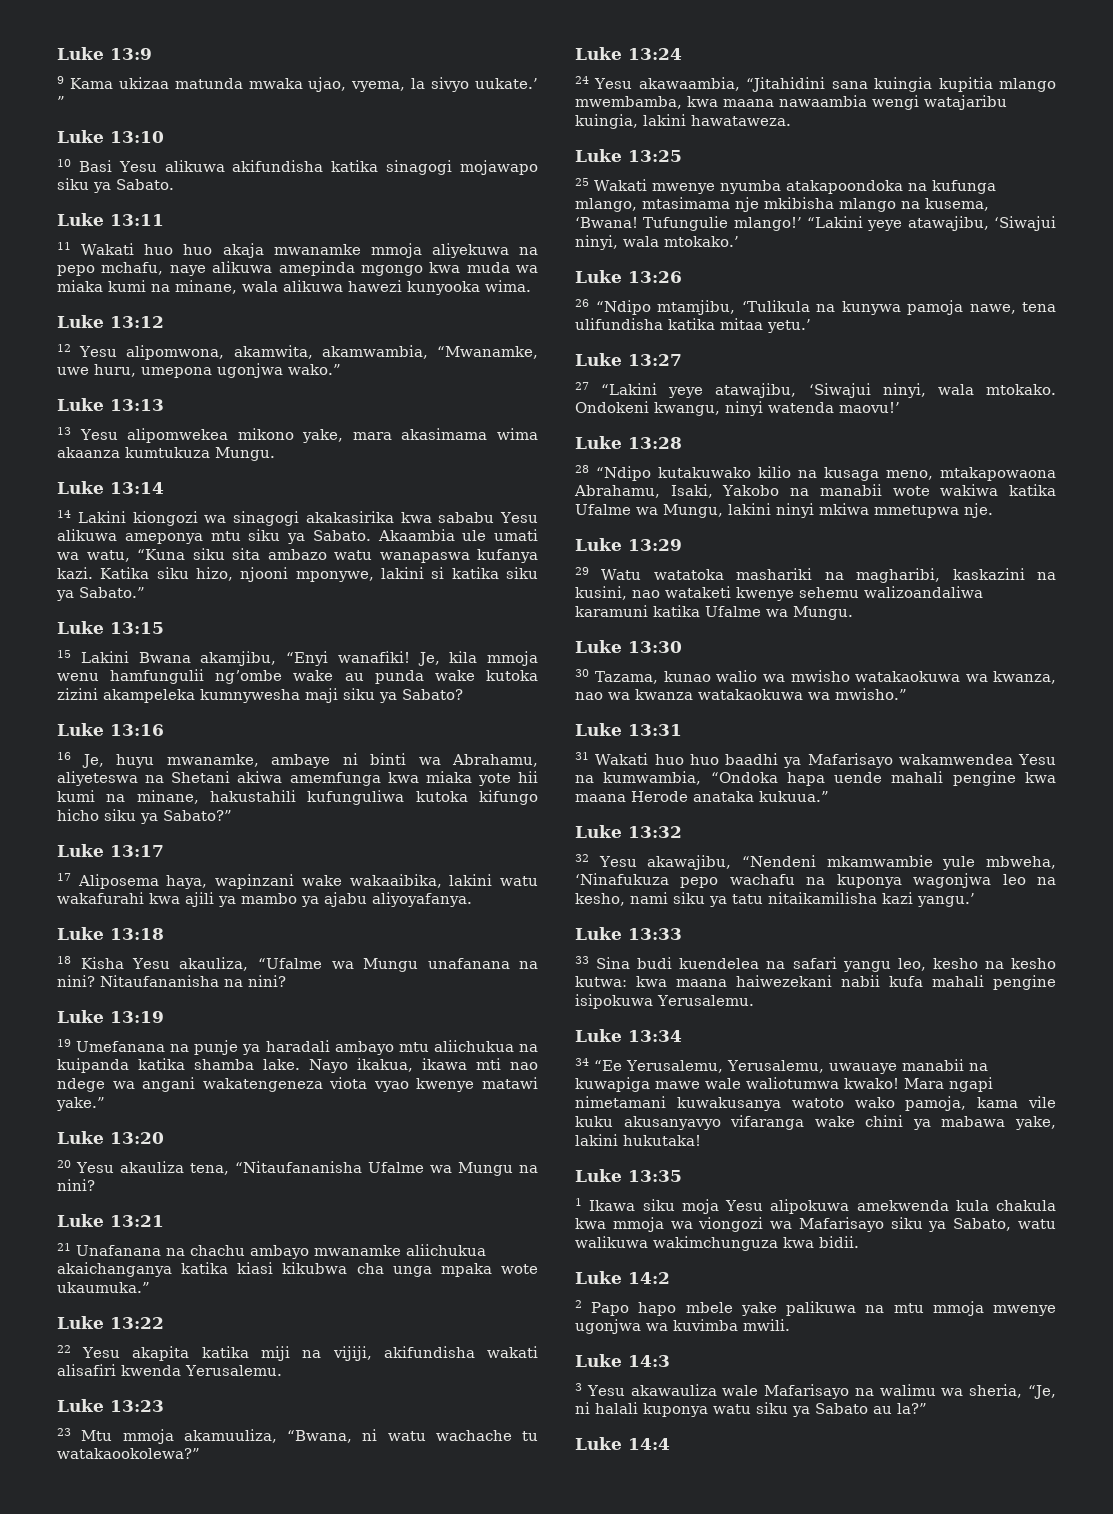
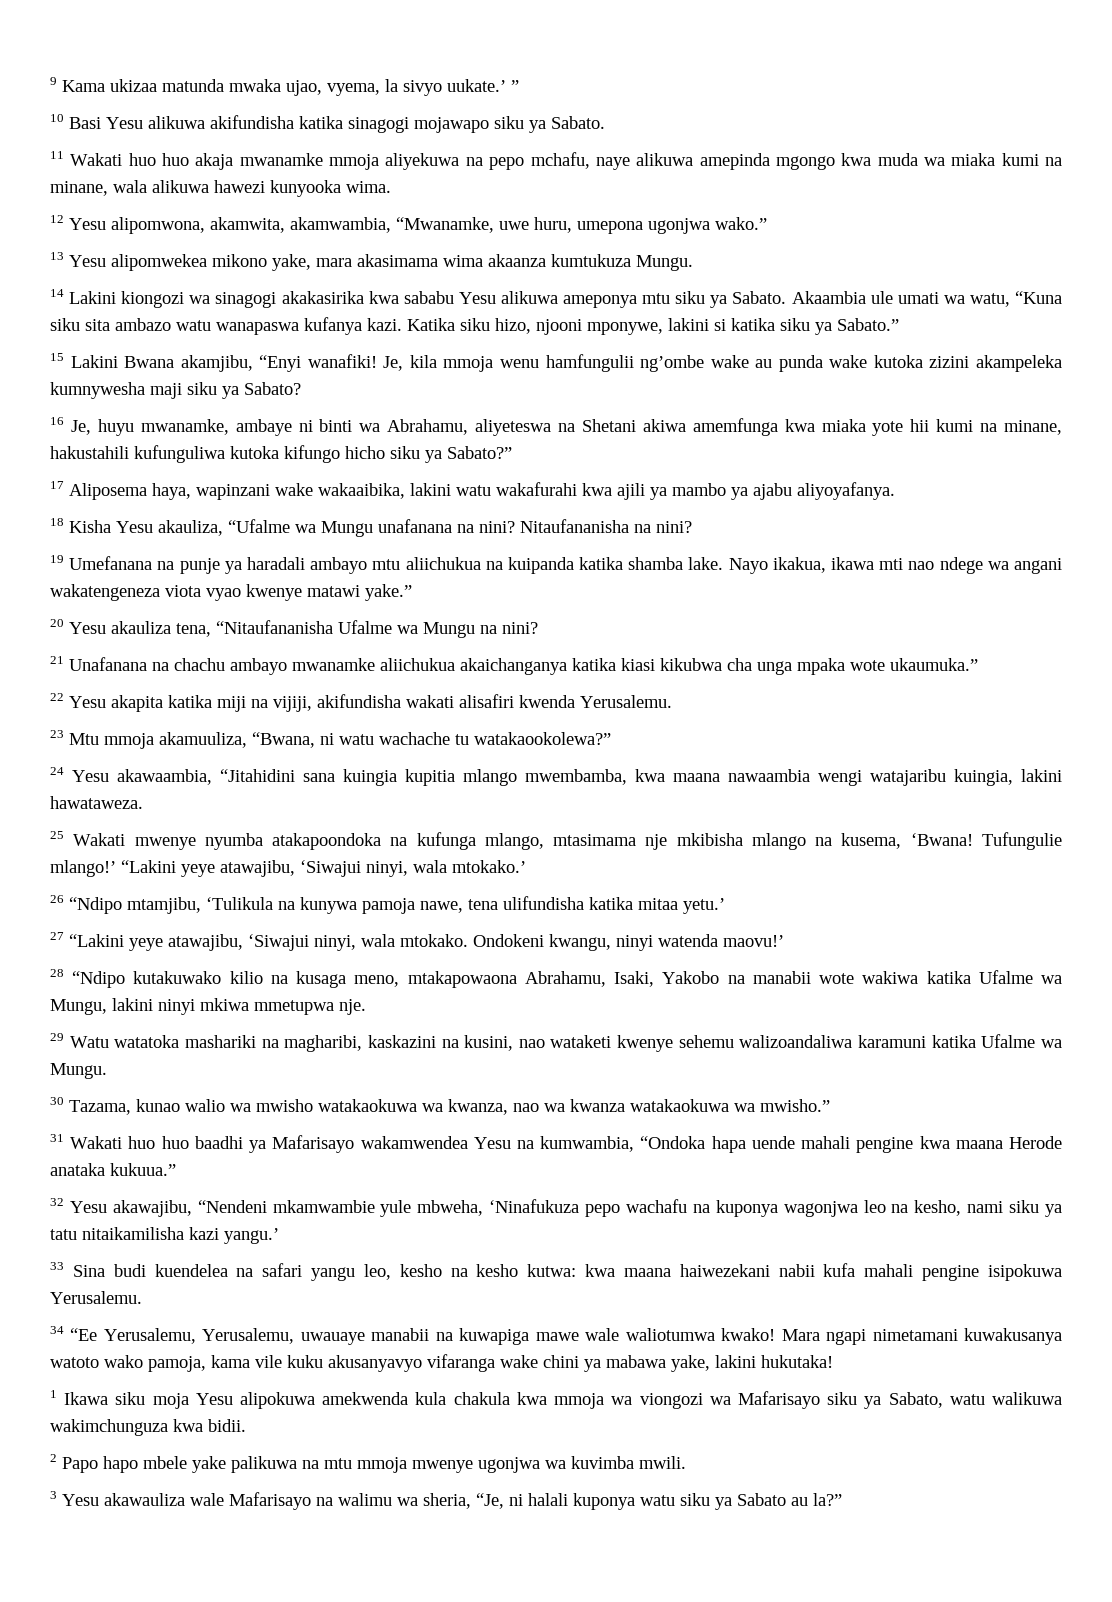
[57,47,152,60] Luke 13:9 // -> (50, 81) none
[57,130,164,143] // Luke 13:10 -> (519, 86) none
[57,213,164,226] // Luke 13:11 -> (605, 122) none
[57,315,164,328] // Luke 13:12 -> (391, 187) none
[57,398,164,411] // Luke 13:13 -> (767, 223) none
[57,481,164,494] // Luke 13:14 -> (693, 263) none
[57,621,164,634] // Luke 13:15 -> (899, 324) none
[57,723,164,736] // Luke 13:16 -> (301, 388) none
[57,844,164,857] // Luke 13:17 -> (512, 452) none
[57,927,164,940] // Luke 13:18 -> (895, 491) none
[57,1010,164,1023] // Luke 13:19 -> (692, 527) none
[57,1131,164,1144] // Luke 13:20 -> (412, 592) none
[57,1214,164,1227] // Luke 13:21 -> (538, 628) none
[57,1316,164,1329] // Luke 13:22 -> (978, 664) none
[57,1399,164,1412] // Luke 13:23 -> (672, 701) none
[575,47,682,60] // Luke 13:24 -> (611, 738) none
[575,149,682,162] // Luke 13:25 -> (143, 802) none
[575,270,682,283] // Luke 13:26 -> (526, 866) none
[575,353,682,366] // Luke 13:27 -> (725, 906) none
[575,436,682,449] // Luke 13:28 -> (784, 941) none
[575,538,682,551] // Luke 13:29 -> (366, 1007) none
[575,640,682,653] // Luke 13:30 -> (107, 1071) none
[575,723,682,736] // Luke 13:31 -> (830, 1105) none
[575,825,682,838] // Luke 13:32 -> (176, 1169) none
[575,927,682,940] // Luke 13:33 -> (279, 1236) none
[575,1029,682,1042] // Luke 13:34 -> (142, 1297) none
[575,1169,682,1182] // Luke 13:35 -> (833, 1361) none
[575,1271,670,1284] // Luke 14:2 -> (246, 1425) none
[575,1354,670,1367] // Luke 14:3 -> (686, 1462) none
[575,1437,670,1450] // Luke 14:4 -> (842, 1499) none

